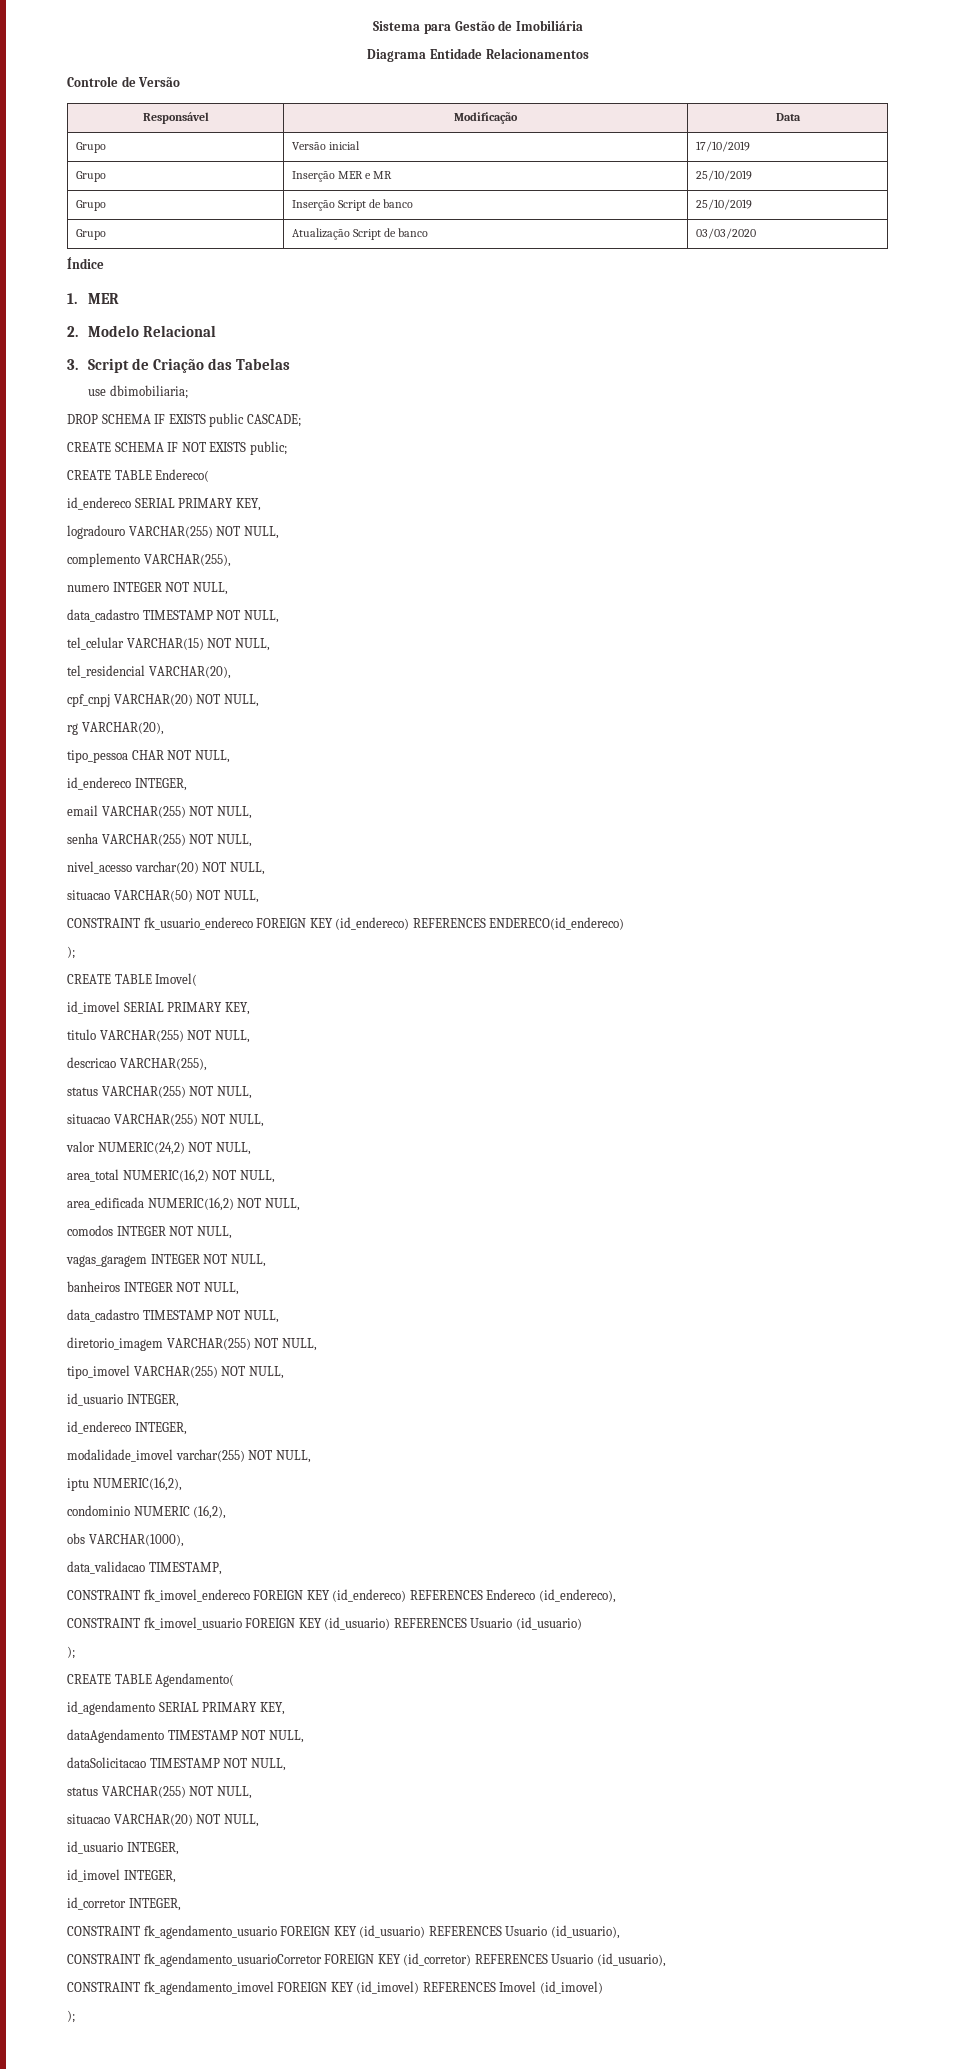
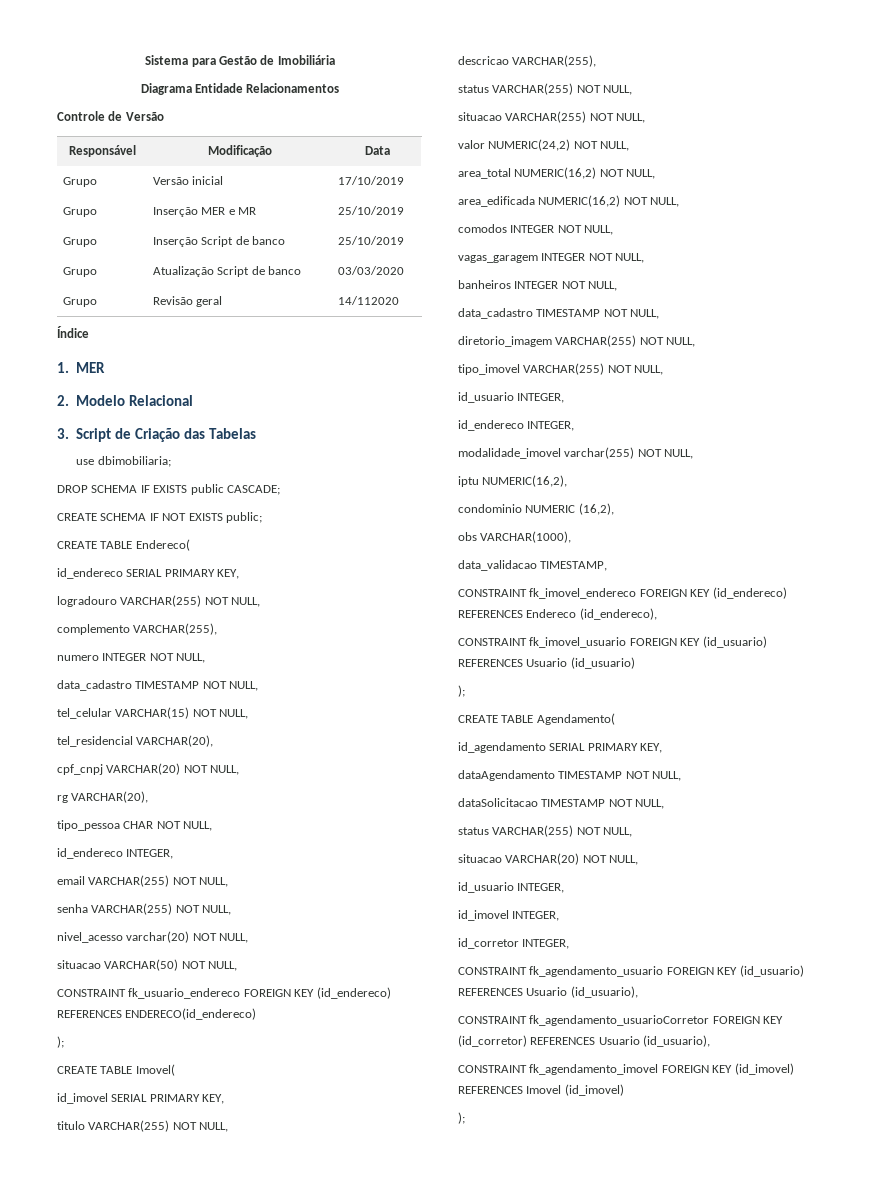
(756, 233) none -> [62,297,97,307] [152,296,223,307] [337,296,399,305] // Grupo | Revisão geral | 14/112020

